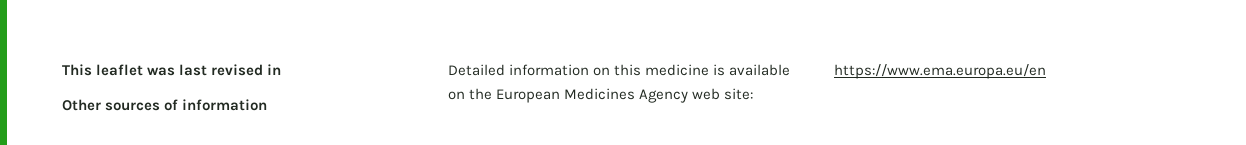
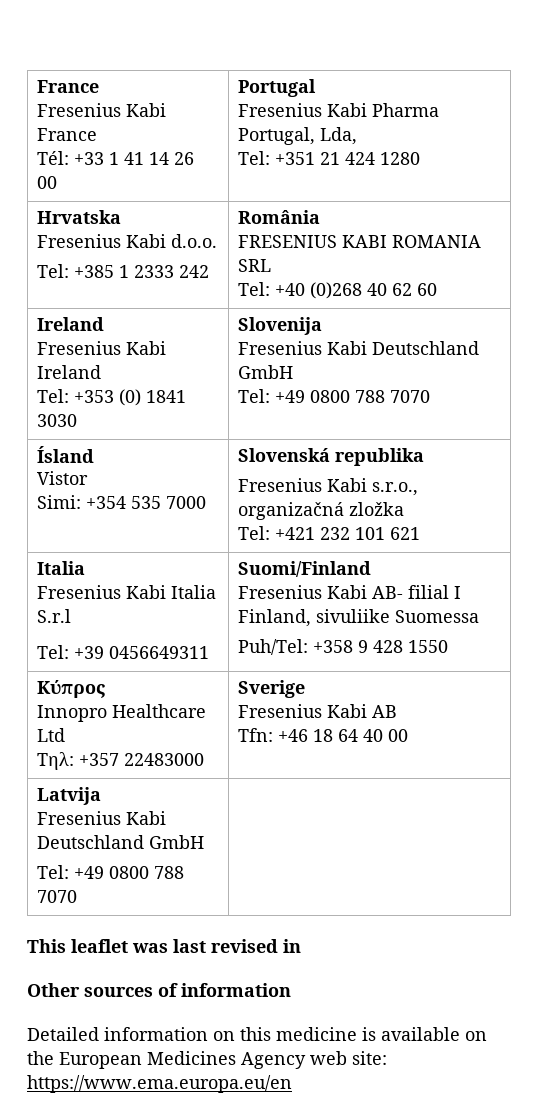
(62, 70) none -> [37,80,100,93] [37,103,167,117] [37,128,98,141] [37,151,195,165] [37,176,58,189] [238,79,317,97] [238,103,440,117] [238,127,358,145] [238,151,421,165] [37,210,122,224] [37,234,218,248] [37,264,210,278] [238,210,321,224] [238,235,482,248] [238,259,272,272] [238,282,438,299] [37,317,105,331] [37,341,167,355] [37,365,102,379] [37,389,187,406] [37,414,78,427] [238,317,323,335] [238,341,480,355] [238,365,294,379] [238,389,431,403] [37,446,95,463] [37,471,89,485] [37,495,207,509] [238,448,425,466] [238,478,419,496] [238,502,405,520] [238,526,421,540] [37,561,86,575] [37,585,217,599] [37,609,72,623] [37,645,210,659] [238,561,372,577] [238,585,462,599] [238,609,480,627] [238,639,449,655] [37,680,106,698] [37,704,207,722] [37,728,66,742] [37,752,205,770] [238,680,306,698] [238,704,398,718] [238,728,409,742] [37,787,102,805] [37,811,167,825] [37,835,205,849] [37,865,185,879] [37,890,78,903] France // Fresenius Kabi France // Tél: +33 1 41 14 26 00 | Portugal // Fresenius Kabi Pharma Portugal, Lda, // Tel: +351 21 424 1280 // Hrvatska // Fresenius Kabi d.o.o. // Tel: +385 1 2333 242 | România // FRESENIUS KABI ROMANIA SRL // Tel: +40 (0)268 40 62 60 // Ireland // Fresenius Kabi Ireland // Tel: +353 (0) 1841 3030 | Slovenija // Fresenius Kabi Deutschland GmbH // Tel: +49 0800 788 7070 // Ísland // Vistor // Simi: +354 535 7000 | Slovenská republika // Fresenius Kabi s.r.o., organizačná zložka // Tel: +421 232 101 621 // Italia // Fresenius Kabi Italia S.r.l // Tel: +39 0456649311 | Suomi/Finland // Fresenius Kabi AB- filial I Finland, sivuliike Suomessa // Puh/Tel: +358 9 428 1550 // Κύπρος // Innopro Healthcare Ltd // Τηλ: +357 22483000 | Sverige // Fresenius Kabi AB // Tfn: +46 18 64 40 00 // Latvija // Fresenius Kabi Deutschland GmbH // Tel: +49 0800 788 7070 | //

